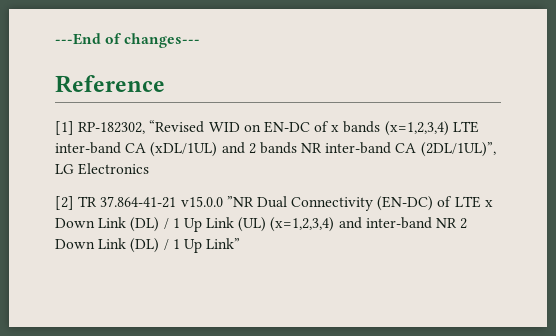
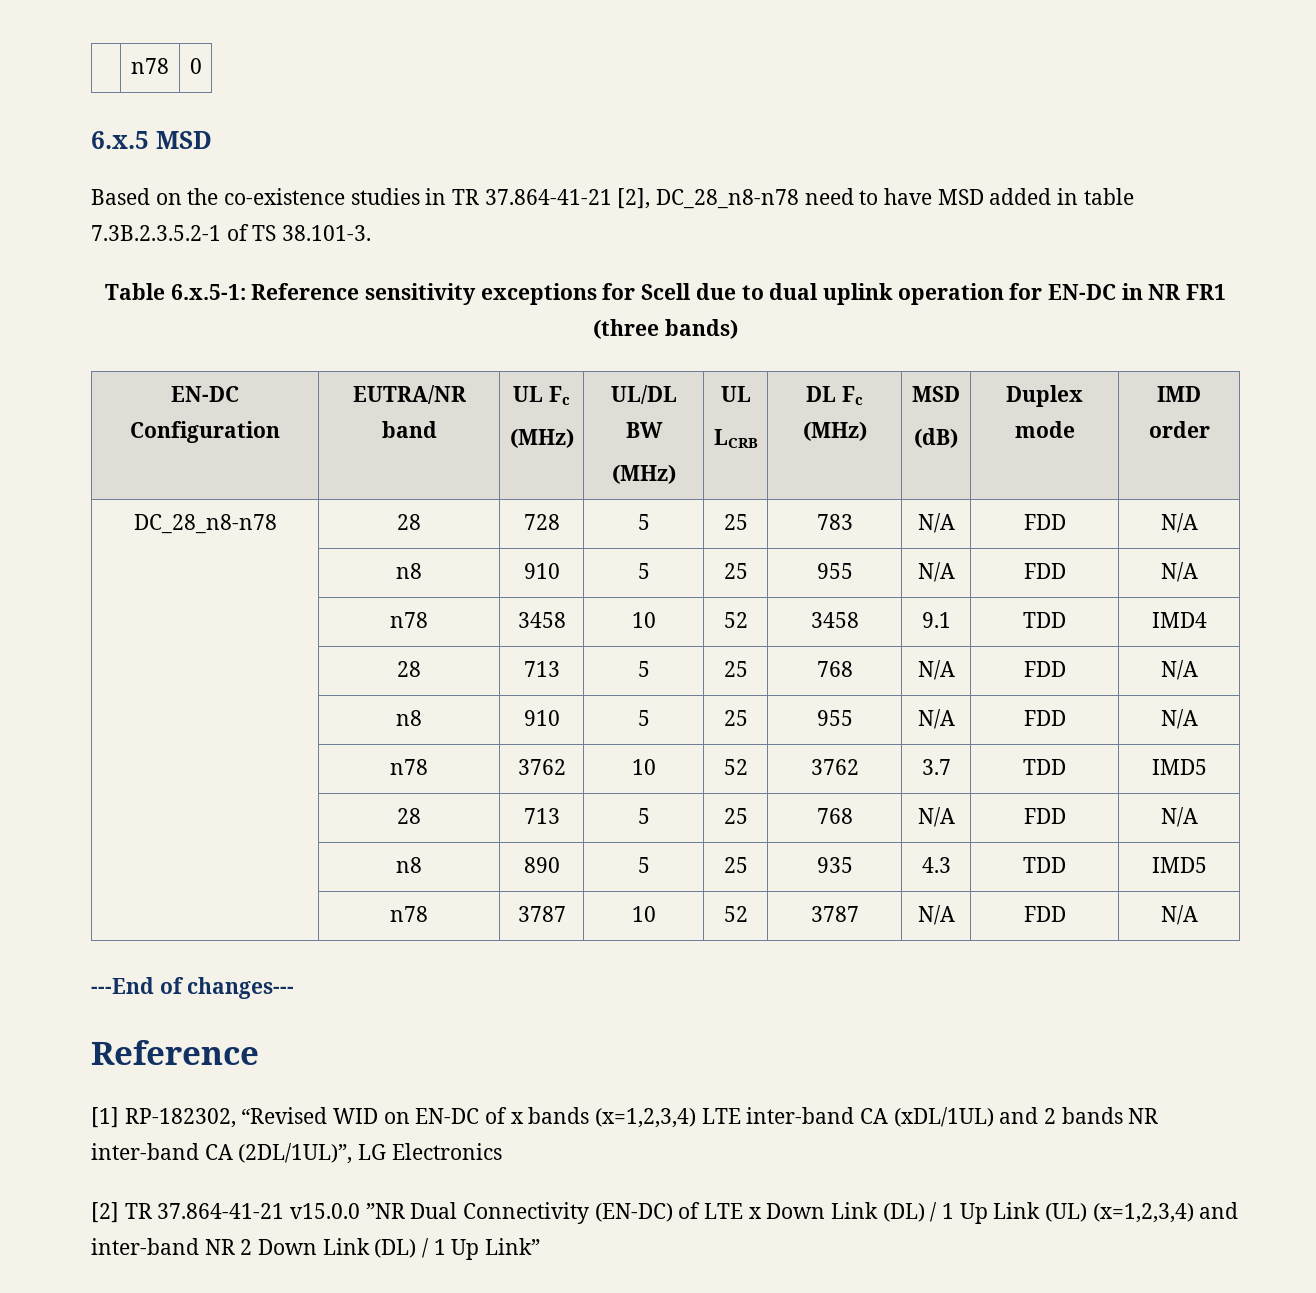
(55, 39) none -> [131,58,169,74] [189,58,202,74] [91,131,212,149] [91,188,1134,209] [91,224,372,241] [105,283,1226,305] [593,319,738,339] [171,386,239,402] [130,421,280,443] [352,385,466,404] [381,421,437,438] [513,386,570,405] [509,428,574,448] [610,385,677,404] [625,422,663,438] [611,464,676,484] [720,386,751,402] [713,429,758,448] [806,386,863,405] [802,421,867,441] [912,386,960,402] [914,428,958,448] [1006,385,1083,407] [1014,421,1075,438] [1157,386,1201,402] [1148,421,1210,438] [133,514,277,534] [396,514,421,530] [523,514,560,530] [637,514,650,530] [723,514,748,530] [816,514,853,530] [917,513,955,533] [1023,514,1066,530] [1160,513,1198,533] [395,563,422,579] [523,563,560,579] [637,563,650,579] [723,563,748,579] [816,563,853,579] [917,562,955,582] [1023,563,1066,579] [1160,562,1198,582] [389,612,428,628] [517,612,566,628] [631,612,656,628] [723,612,748,628] [810,612,859,628] [921,612,951,628] [1023,612,1066,628] [1151,612,1207,628] [396,661,421,677] [523,661,560,677] [637,661,650,677] [723,661,748,677] [816,661,853,677] [917,660,955,680] [1023,661,1066,677] [1160,660,1198,680] [395,710,422,726] [523,710,560,726] [637,710,650,726] [723,710,748,726] [816,710,853,726] [917,709,955,729] [1023,710,1066,726] [1160,709,1198,729] [389,759,428,775] [517,759,566,775] [631,759,656,775] [723,759,748,775] [810,759,859,775] [921,759,951,775] [1023,759,1066,775] [1151,759,1207,775] [396,808,421,824] [523,808,560,824] [637,808,650,824] [723,808,748,824] [816,808,853,824] [917,807,955,827] [1023,808,1066,824] [1160,807,1198,827] [395,857,422,873] [523,857,560,873] [637,857,650,873] [723,857,748,873] [816,857,853,873] [921,857,951,873] [1023,857,1066,873] [1151,857,1207,873] [389,906,428,922] [517,906,566,922] [631,906,656,922] [723,906,748,922] [810,906,859,922] [917,905,955,925] [1023,906,1066,922] [1160,905,1198,925] | n78 | 0 // 6.x.5 MSD // Based on the co-existence studies in TR 37.864-41-21 [2], DC_28_n8-n78 need to have MSD added in table 7.3B.2.3.5.2-1 of TS 38.101-3. // Table 6.x.5-1: Reference sensitivity exceptions for Scell due to dual uplink operation for EN-DC in NR FR1 (three bands) // EN-DC Configuration | EUTRA/NR band | UL Fc // (MHz) | UL/DL BW // (MHz) | UL // LCRB | DL Fc (MHz) | MSD // (dB) | Duplex mode | IMD order // DC_28_n8-n78 | 28 | 728 | 5 | 25 | 783 | N/A | FDD | N/A // | n8 | 910 | 5 | 25 | 955 | N/A | FDD | N/A // | n78 | 3458 | 10 | 52 | 3458 | 9.1 | TDD | IMD4 // | 28 | 713 | 5 | 25 | 768 | N/A | FDD | N/A // | n8 | 910 | 5 | 25 | 955 | N/A | FDD | N/A // | n78 | 3762 | 10 | 52 | 3762 | 3.7 | TDD | IMD5 // | 28 | 713 | 5 | 25 | 768 | N/A | FDD | N/A // | n8 | 890 | 5 | 25 | 935 | 4.3 | TDD | IMD5 // | n78 | 3787 | 10 | 52 | 3787 | N/A | FDD | N/A //

